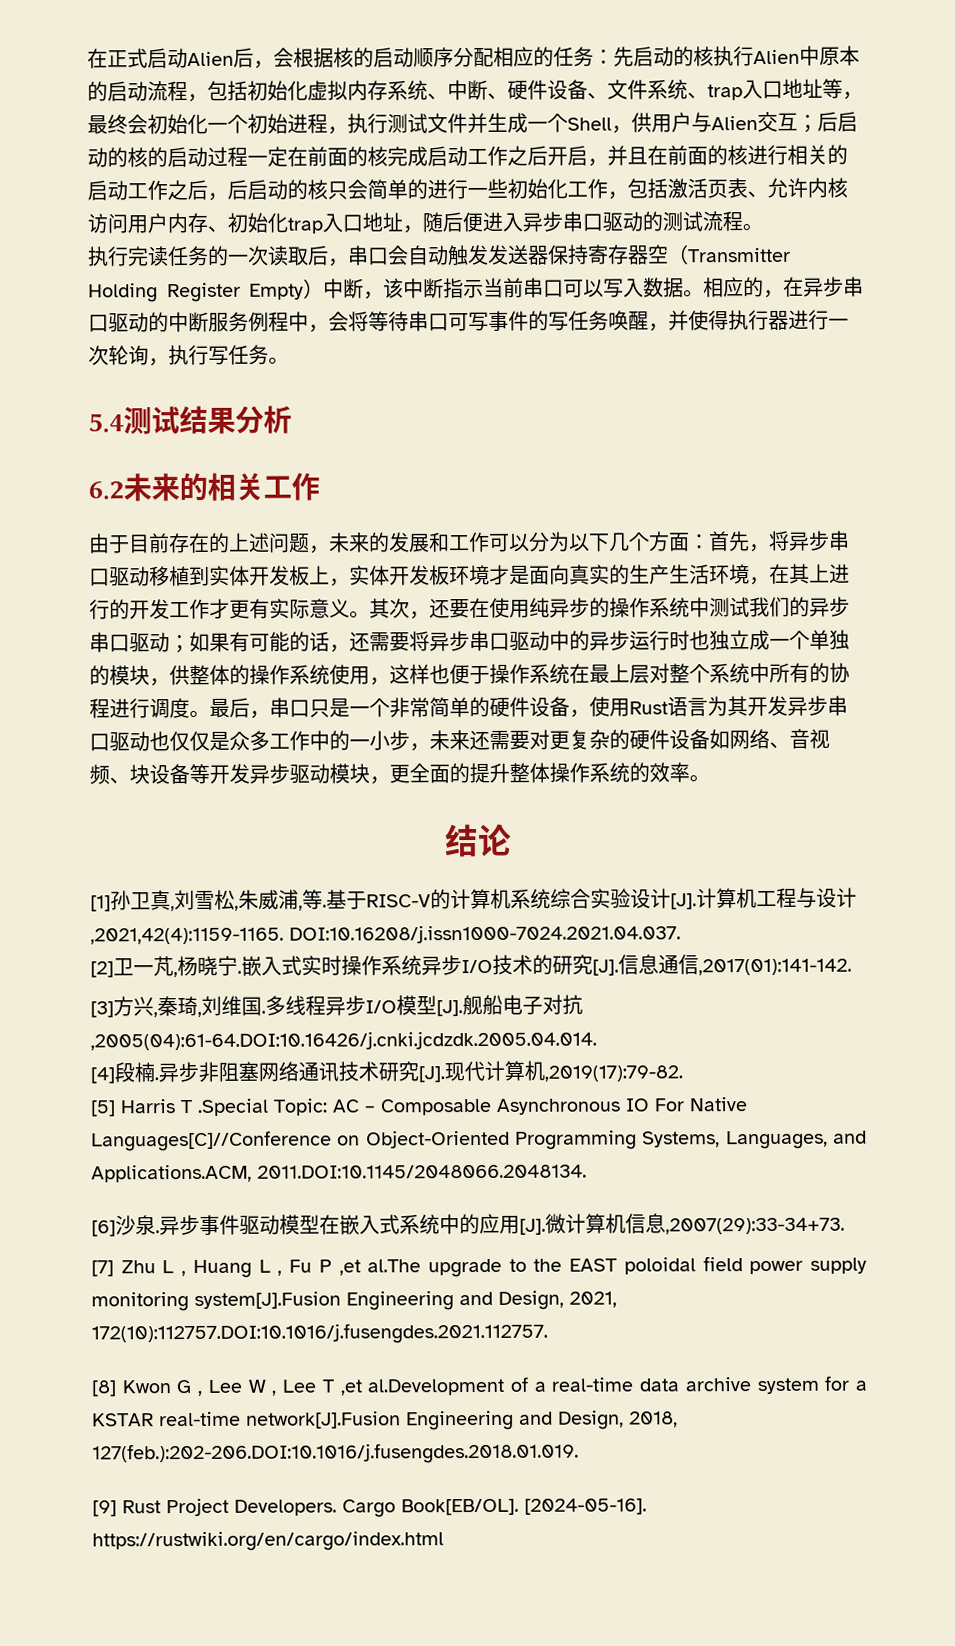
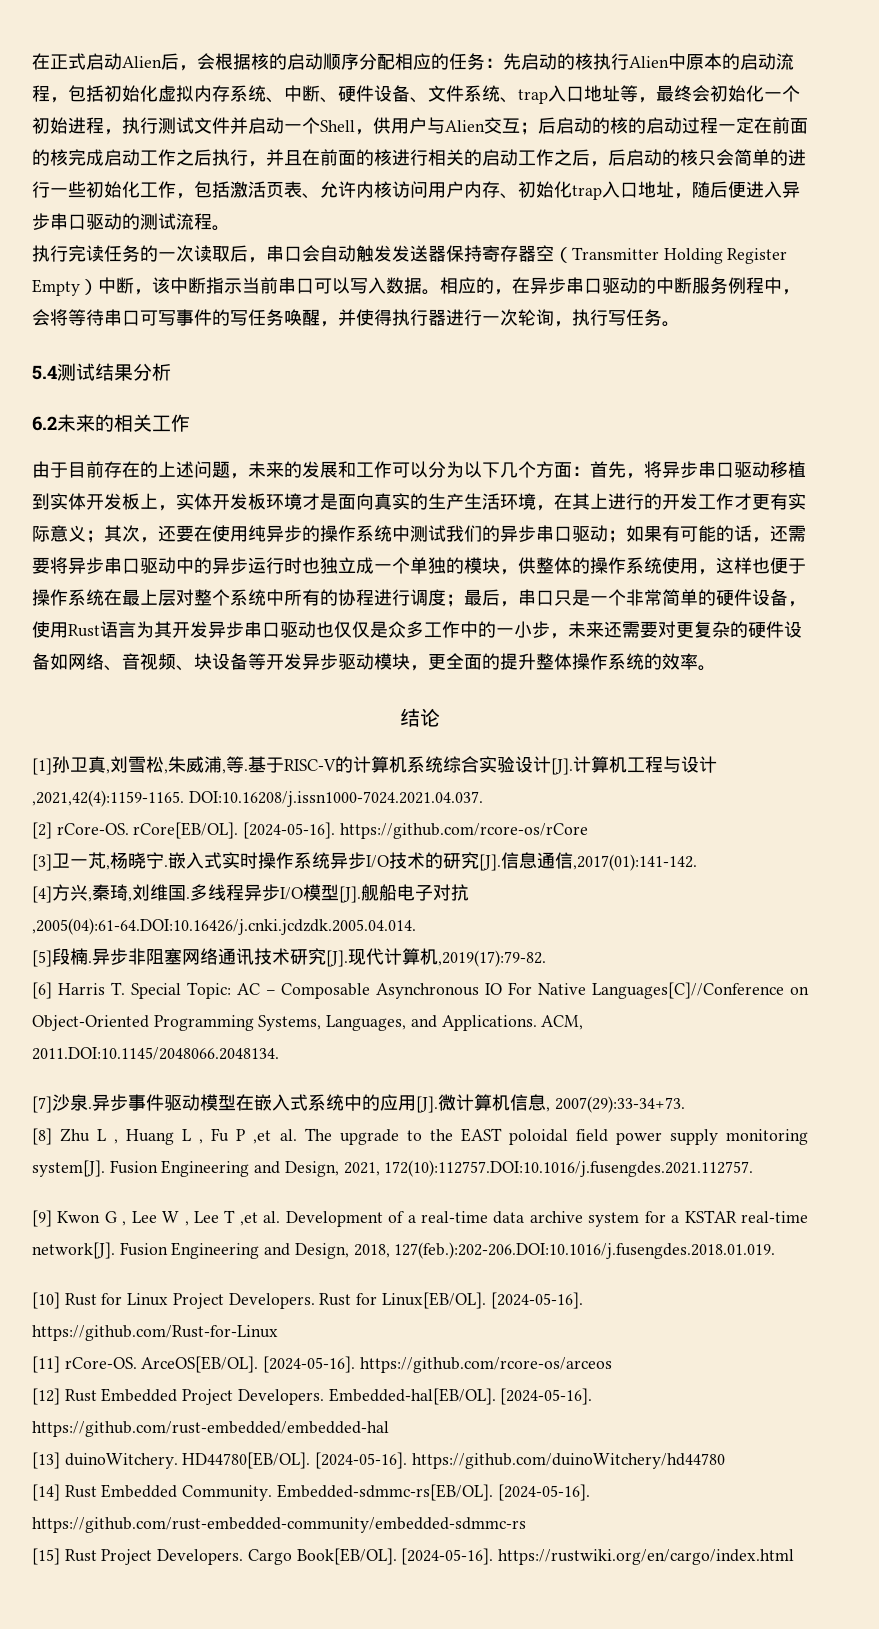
[487,112,528,133] 生成 -> [248,117,284,134] 启动
[547,145,588,166] 开启 -> [212,149,248,166] 执行
[349,610,370,619] 。 -> [86,530,104,543] ；
[189,709,210,719] 。 -> [446,594,464,607] ；
(114, 969) none -> [56,822,588,839] [32,854,52,871] rCore-OS. rCore[EB/OL]. [2024-05-16]. https://github.com/rcore-os/rCore // [3]
[90,1001,114,1018] [3] -> [32,886,52,903] [4]
[90,1067,115,1084] [4] -> [32,950,52,967] [5]
[90,1098,269,1117] [5] Harris T .Special -> [32,982,181,999] [6] Harris T. Special
[91,1164,252,1183] Applications.ACM, -> [441,1015,584,1031] Applications. ACM,
[91,1220,116,1237] [6] -> [32,1096,52,1113] [7]
[665,1217,845,1235] [91,1260,114,1277] ,2007(29):33-34+73. // [7] -> [546,1096,685,1113] [32,1128,52,1145] , 2007(29):33-34+73. // [8]
[367,1259,422,1273] al.The -> [279,1128,332,1141] al. The
[194,1291,341,1309] system[J].Fusion -> [32,1160,158,1177] system[J]. Fusion
[91,1380,116,1397] [8] -> [32,1210,52,1227] [9]
[367,1378,505,1396] al.Development -> [263,1211,383,1227] al. Development
[246,1411,401,1429] network[J].Fusion -> [32,1242,168,1259] network[J]. Fusion
[92,1500,117,1517] [9] -> [32,1292,583,1309] [32,1325,278,1341] [32,1356,612,1373] [32,1388,593,1405] [32,1421,389,1437] [32,1452,725,1469] [32,1484,590,1501] [32,1517,526,1533] [32,1548,60,1565] [10] Rust for Linux Project Developers. Rust for Linux[EB/OL]. [2024-05-16]. https://github.com/Rust-for-Linux // [11] rCore-OS. ArceOS[EB/OL]. [2024-05-16]. https://github.com/rcore-os/arceos // [12] Rust Embedded Project Developers. Embedded-hal[EB/OL]. [2024-05-16]. https://github.com/rust-embedded/embedded-hal // [13] duinoWitchery. HD44780[EB/OL]. [2024-05-16]. https://github.com/duinoWitchery/hd44780 // [14] Rust Embedded Community. Embedded-sdmmc-rs[EB/OL]. [2024-05-16]. https://github.com/rust-embedded-community/embedded-sdmmc-rs // [15]

